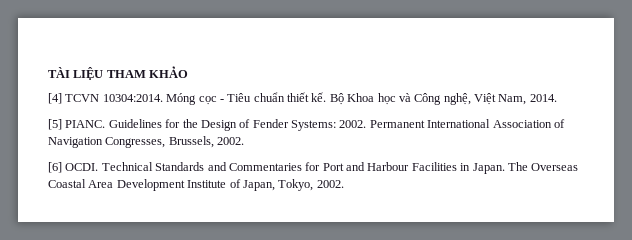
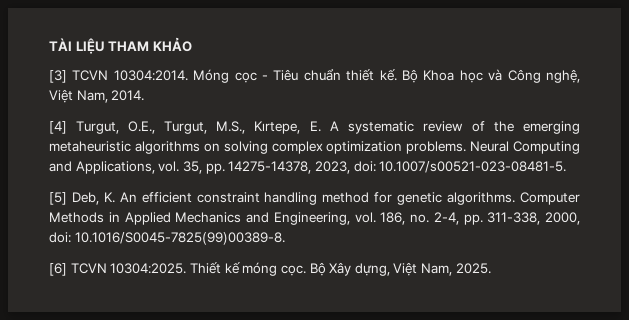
[48,93,62,104] [4] -> [49,70,67,83] [3]
[48,119,565,131] [48,136,245,148] [48,162,579,174] [48,179,344,191] [5] PIANC. Guidelines for the Design of Fender Systems: 2002. Permanent International Association of Navigation Congresses, Brussels, 2002. // [6] OCDI. Technical Standards and Commentaries for Port and Harbour Facilities in Japan. The Overseas Coastal Area Development Institute of Japan, Tokyo, 2002. -> [49,121,580,134] [49,141,580,154] [49,161,567,174] [49,192,581,205] [49,212,580,225] [49,232,285,245] [49,262,491,276] [4] Turgut, O.E., Turgut, M.S., Kırtepe, E. A systematic review of the emerging metaheuristic algorithms on solving complex optimization problems. Neural Computing and Applications, vol. 35, pp. 14275-14378, 2023, doi: 10.1007/s00521-023-08481-5. // [5] Deb, K. An efficient constraint handling method for genetic algorithms. Computer Methods in Applied Mechanics and Engineering, vol. 186, no. 2-4, pp. 311-338, 2000, doi: 10.1016/S0045-7825(99)00389-8. // [6] TCVN 10304:2025. Thiết kế móng cọc. Bộ Xây dựng, Việt Nam, 2025.

